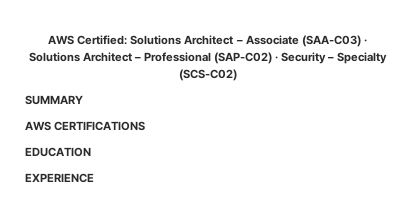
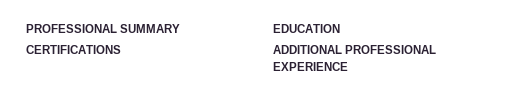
[48,35,367,47] [28,52,388,64] [178,69,237,81] AWS Certified: Solutions Architect – Associate (SAA-C03) · Solutions Architect – Professional (SAP-C02) · Security – Specialty (SCS-C02) // -> [26,24,117,33] PROFESSIONAL
[25,121,51,131] AWS -> (181, 28) none
(91, 152) none -> [273,45,437,54] ADDITIONAL PROFESSIONAL

